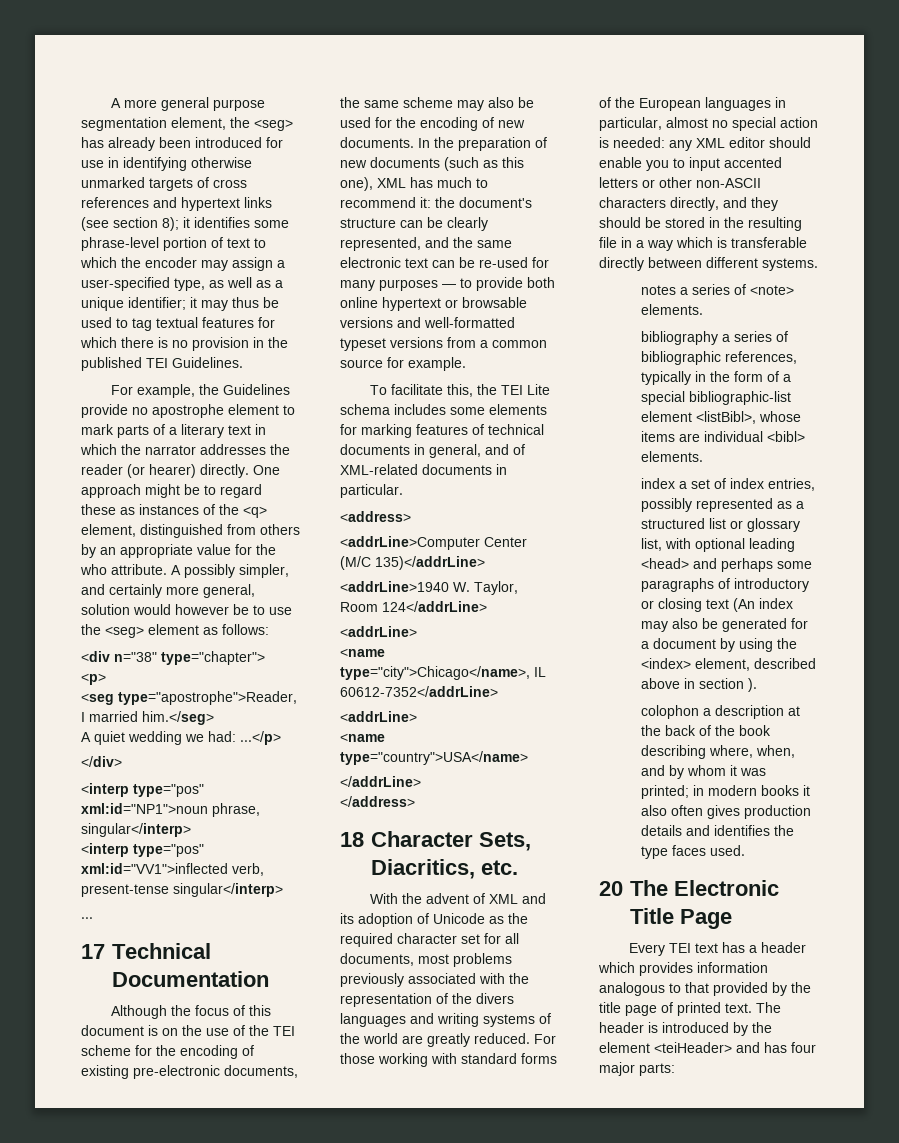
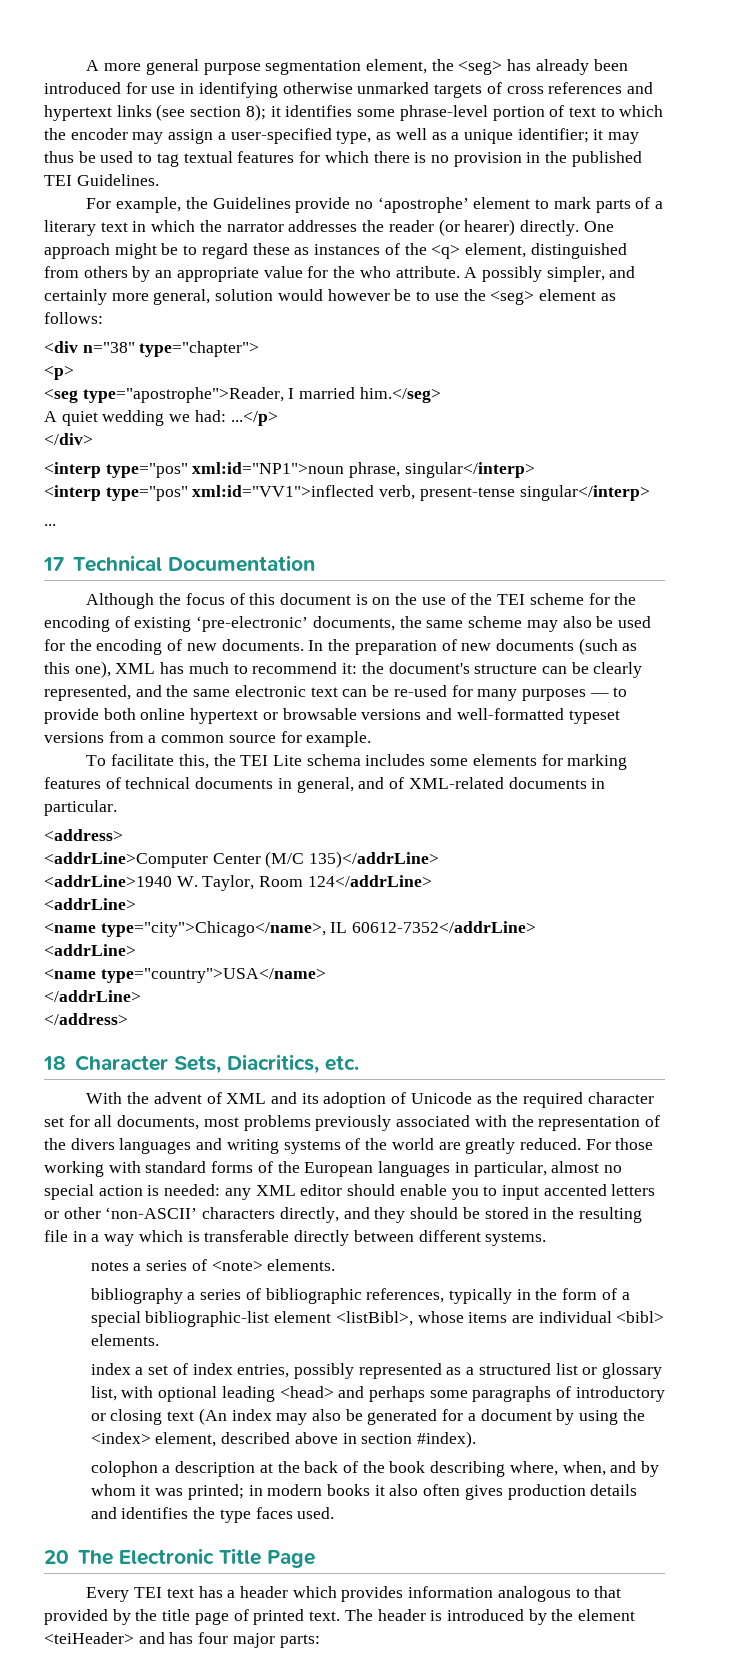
[152,404,224,418] apostrophe -> [377,197,469,213] ‘apostrophe’
[133,1065,220,1079] pre-electronic -> [196,616,309,632] ‘pre-electronic’
[696,178,761,188] non-ASCII -> [105,1207,198,1219] ‘non-ASCII’
[748,678,758,692] ). -> [417,1431,477,1448] #index).

